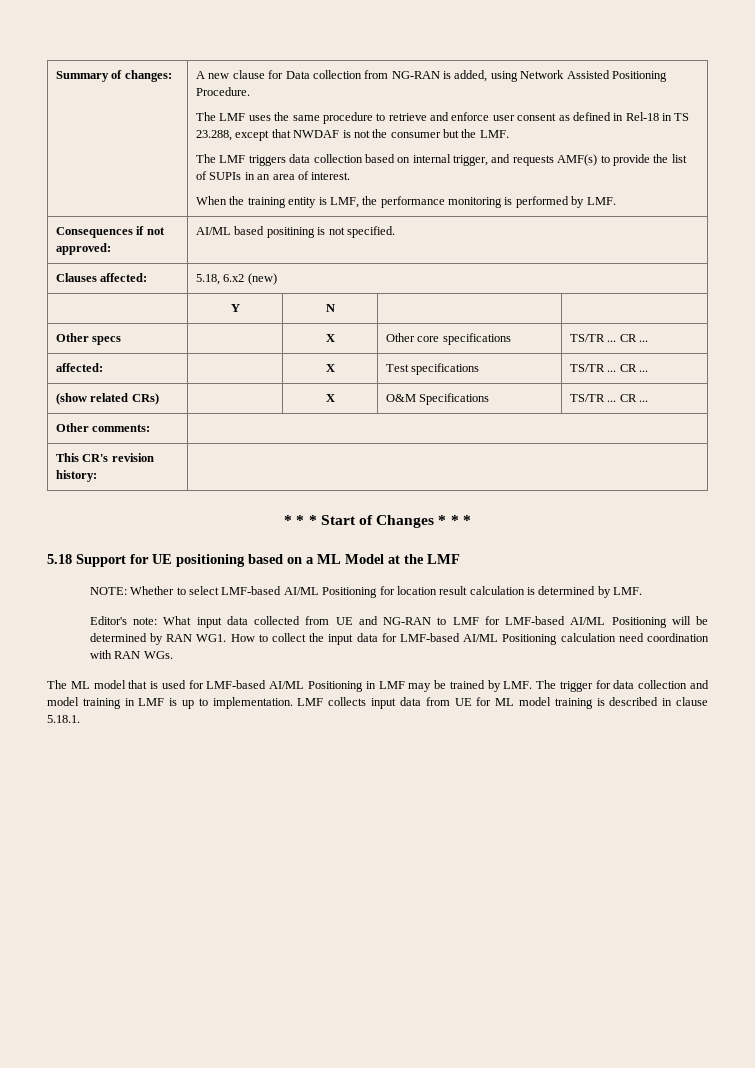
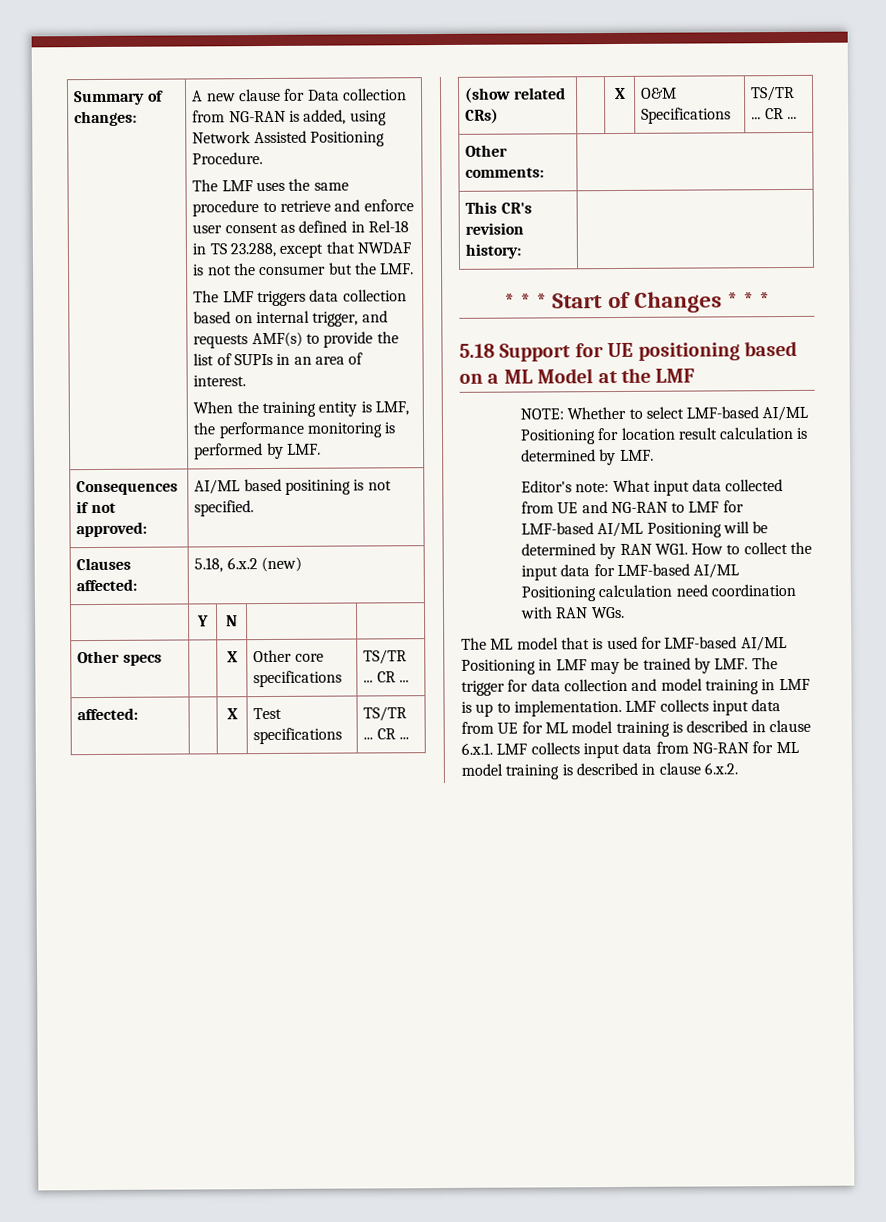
[223,274,245,282] 6.x2 -> [226,557,258,570] 6.x.2
[47,715,80,723] 5.18.1. -> [461,741,799,759] [461,762,738,780] 6.x.1. LMF collects input data from NG-RAN for ML model training is described in clause 6.x.2.

